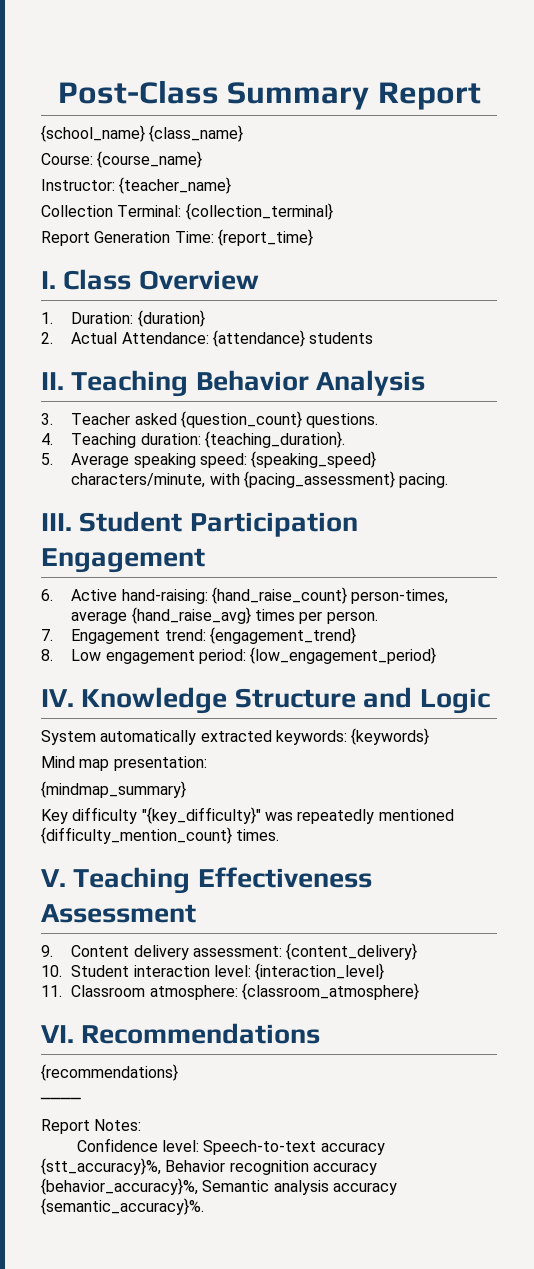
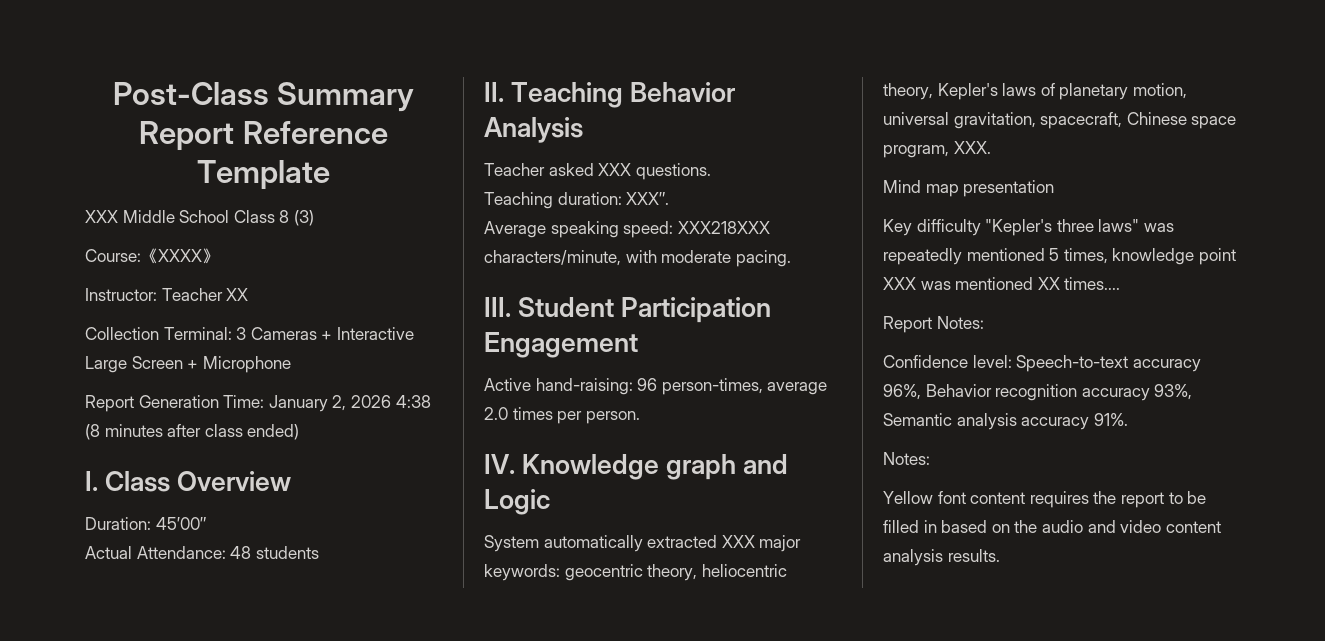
[41,125,244,142] // {school_name} {class_name} -> [242,121,388,144] [197,160,330,190] [85,210,314,226] Reference Template // XXX Middle School Class 8 (3)
[97,151,203,168] {course_name} -> [141,248,219,264] 《XXXX》
[119,177,232,194] {teacher_name} -> [161,288,249,301] Teacher XX
[185,203,333,220] [41,229,313,246] {collection_terminal} // Report Generation Time: {report_time} -> [236,327,414,340] [85,356,291,373] [85,395,431,412] [85,424,300,440] 3 Cameras + Interactive Large Screen + Microphone // Report Generation Time: January 2, 2026 4:38 (8 minutes after class ended)
[41,310,205,327] [41,332,53,344] 1. Duration: {duration} // 2. -> [85,517,206,530] Duration: 45′00″ //
[212,330,305,347] {attendance} -> [230,546,252,559] 48
[41,413,53,425] 3. -> (583, 130) none
[180,411,302,428] {question_count} -> [598,163,632,176] XXX
[41,433,53,445] 4. -> (711, 171) none
[204,431,345,448] [41,453,53,465] {teaching_duration}. // 5. -> [626,192,670,205] XXX″. //
[251,451,377,468] {speaking_speed} -> [677,221,770,234] XXX218XXX
[243,471,395,488] {pacing_assessment} -> [661,250,732,263] moderate
[41,589,53,601] 6. -> (638, 345) none
[211,587,347,604] {hand_raise_count} -> [637,378,658,391] 96
[131,607,251,624] {hand_raise_avg} -> [484,407,508,420] 2.0
[41,627,356,644] [41,647,437,664] // 7. Engagement trend: {engagement_trend} // 8. Low engagement period: {low_engagement_period} -> (640, 417) none
[234,688,356,708] Structure -> [666,454,737,480] graph
[275,728,430,745] keywords: {keywords} -> [721,535,802,552] [484,564,787,581] [883,83,1187,100] [883,112,1237,129] [883,141,991,158] XXX major keywords: geocentric theory, heliocentric theory, Kepler's laws of planetary motion, universal gravitation, spacecraft, Chinese space program, XXX.
[113,756,207,771] [41,781,186,798] presentation: // {mindmap_summary} -> [963,180,1055,197] presentation
[141,807,454,824] [41,827,280,844] [41,867,372,894] [41,904,196,923] [41,943,418,960] [41,963,385,980] [41,983,419,1000] [41,1023,321,1044] [41,1064,178,1081] [40,1097,81,1104] "{key_difficulty}" was repeatedly mentioned {difficulty_mention_count} times. // V. Teaching Effectiveness Assessment // 9. Content delivery assessment: {content_delivery} // 10. Student interaction level: {interaction_level} // 11. Classroom atmosphere: {classroom_atmosphere} // VI. Recommendations // {recommendations} // ──── -> [985,219,1174,236] [883,248,1236,265] [883,277,1121,290] "Kepler's three laws" was repeatedly mentioned 5 times, knowledge point XXX was mentioned XX times....
[41,1158,161,1175] {stt_accuracy}%, -> [883,384,921,400] 96%,
[41,1178,198,1195] {behavior_accuracy}%, -> [1154,384,1193,400] 93%,
[41,1198,204,1215] {semantic_accuracy}%. -> [1093,413,1128,426] [883,452,930,465] [883,491,1207,508] [883,520,1221,533] [883,549,1000,566] 91%. // Notes: // Yellow font content requires the report to be filled in based on the audio and video content analysis results.

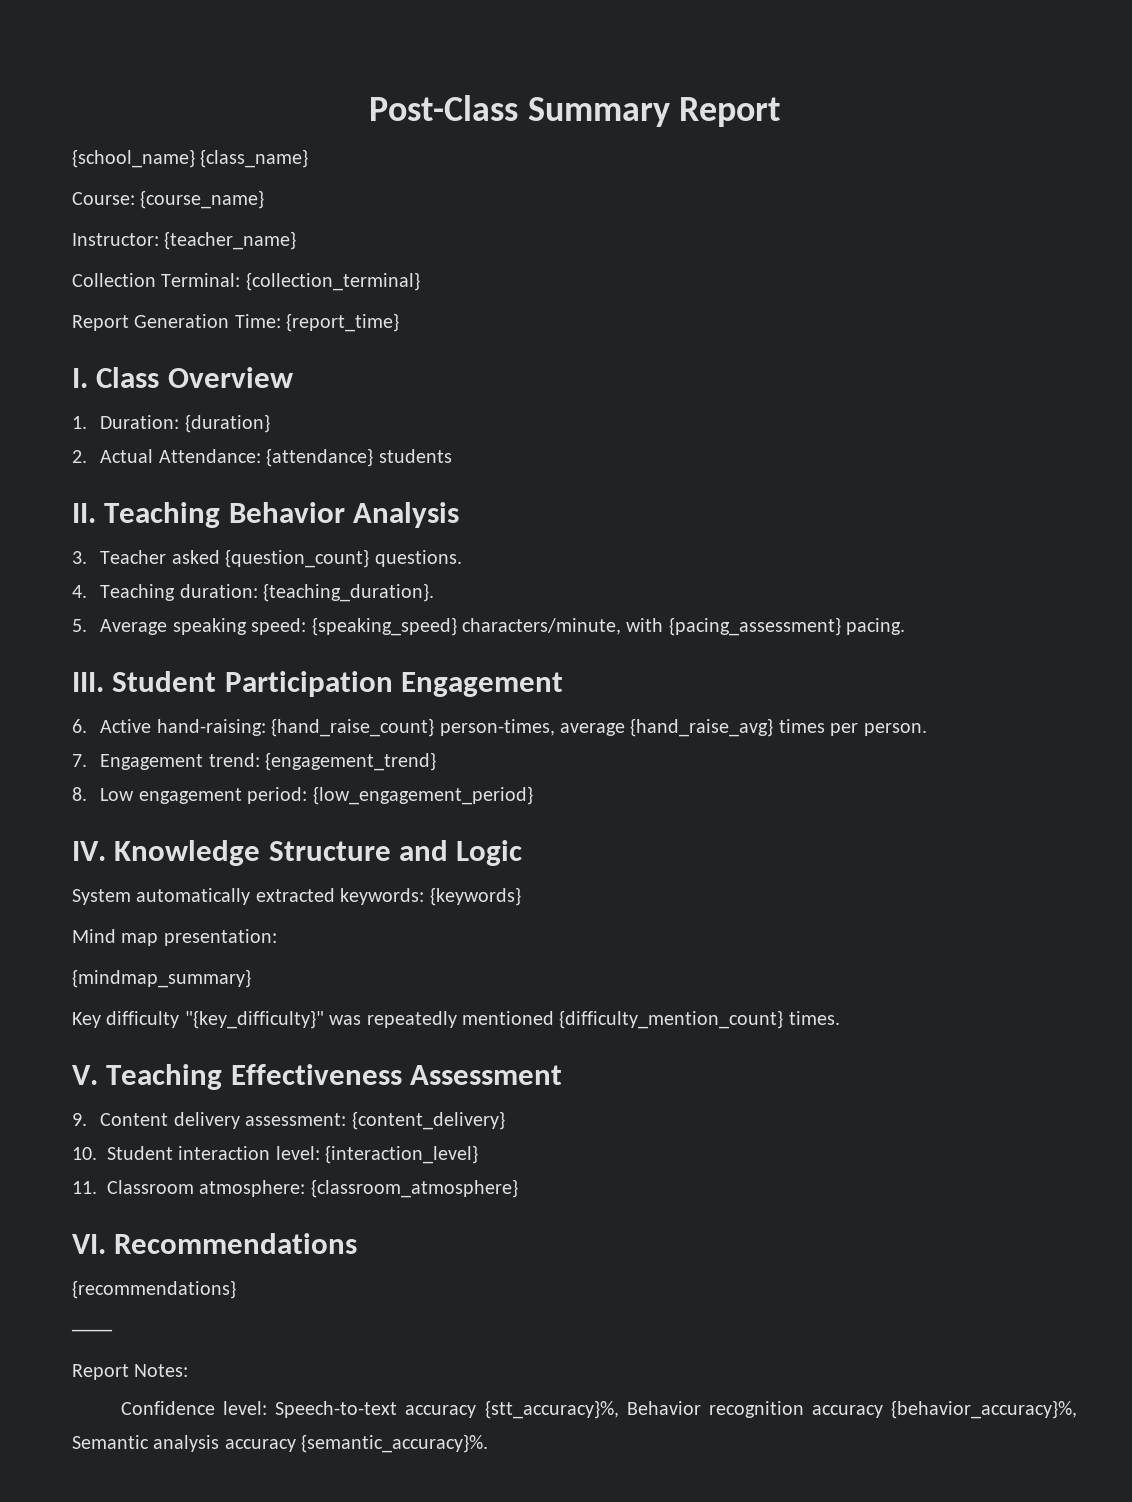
[242,121,388,144] [197,160,330,190] [85,210,314,226] Reference Template // XXX Middle School Class 8 (3) -> [72,149,309,168] // {school_name} {class_name}
[141,248,219,264] 《XXXX》 -> [140,190,265,209] {course_name}
[161,288,249,301] Teacher XX -> [164,231,297,250] {teacher_name}
[236,327,414,340] [85,356,291,373] [85,395,431,412] [85,424,300,440] 3 Cameras + Interactive Large Screen + Microphone // Report Generation Time: January 2, 2026 4:38 (8 minutes after class ended) -> [245,272,420,291] [72,313,400,332] {collection_terminal} // Report Generation Time: {report_time}
[85,517,206,530] Duration: 45′00″ // -> [72,414,270,433] [72,450,87,463] 1. Duration: {duration} // 2.
[230,546,252,559] 48 -> [266,448,374,467] {attendance}
(583, 130) none -> [72,551,87,564] 3.
[598,163,632,176] XXX -> [225,549,370,568] {question_count}
(711, 171) none -> [72,585,87,598] 4.
[626,192,670,205] XXX″. // -> [263,583,435,602] [72,619,87,632] {teaching_duration}. // 5.
[677,221,770,234] XXX218XXX -> [311,617,457,636] {speaking_speed}
[661,250,732,263] moderate -> [668,617,841,636] {pacing_assessment}
(638, 345) none -> [72,719,87,733] 6.
[637,378,658,391] 96 -> [271,718,435,737] {hand_raise_count}
[484,407,508,420] 2.0 -> [630,718,774,737] {hand_raise_avg}
(640, 417) none -> [72,752,437,771] [72,786,533,805] // 7. Engagement trend: {engagement_trend} // 8. Low engagement period: {low_engagement_period}
[666,454,737,480] graph -> [268,841,391,861] Structure
[721,535,802,552] [484,564,787,581] [883,83,1187,100] [883,112,1237,129] [883,141,991,158] XXX major keywords: geocentric theory, heliocentric theory, Kepler's laws of planetary motion, universal gravitation, spacecraft, Chinese space program, XXX. -> [340,887,521,906] keywords: {keywords}
[963,180,1055,197] presentation -> [163,929,277,946] [72,969,251,988] presentation: // {mindmap_summary}
[985,219,1174,236] [883,248,1236,265] [883,277,1121,290] "Kepler's three laws" was repeatedly mentioned 5 times, knowledge point XXX was mentioned XX times.... -> [184,1010,840,1029] [72,1064,563,1090] [72,1111,505,1130] [72,1145,479,1164] [72,1179,518,1198] [72,1233,358,1254] [72,1280,236,1299] [71,1329,113,1336] "{key_difficulty}" was repeatedly mentioned {difficulty_mention_count} times. // V. Teaching Effectiveness Assessment // 9. Content delivery assessment: {content_delivery} // 10. Student interaction level: {interaction_level} // 11. Classroom atmosphere: {classroom_atmosphere} // VI. Recommendations // {recommendations} // ────
[883,384,921,400] 96%, -> [484,1400,619,1419] {stt_accuracy}%,
[1154,384,1193,400] 93%, -> [890,1400,1077,1419] {behavior_accuracy}%,
[1093,413,1128,426] [883,452,930,465] [883,491,1207,508] [883,520,1221,533] [883,549,1000,566] 91%. // Notes: // Yellow font content requires the report to be filled in based on the audio and video content analysis results. -> [301,1434,489,1453] {semantic_accuracy}%.

